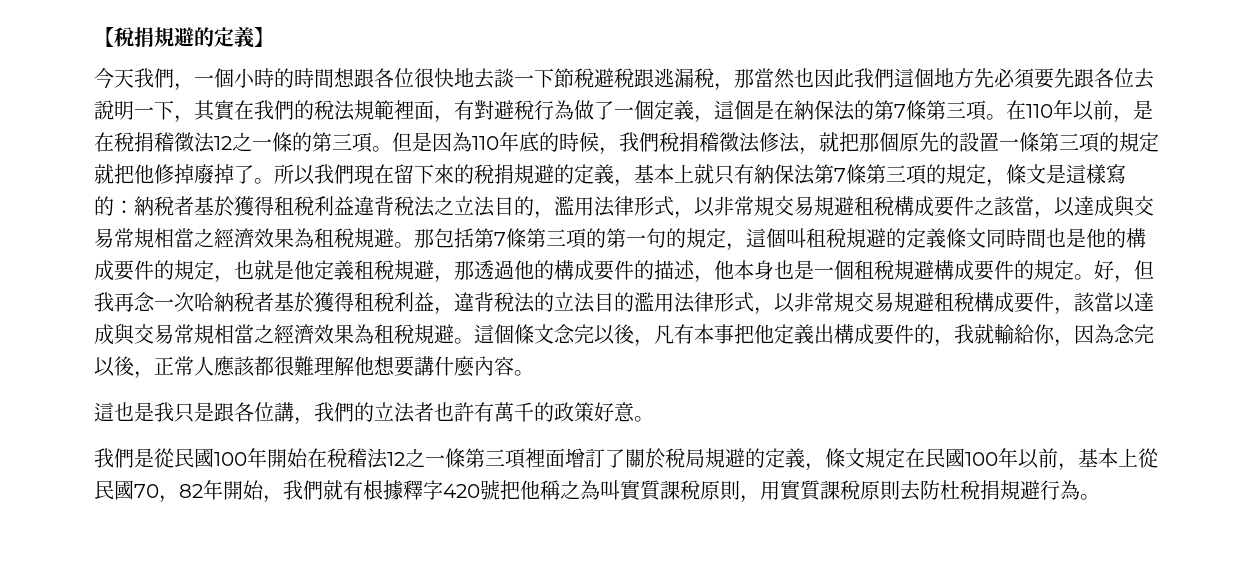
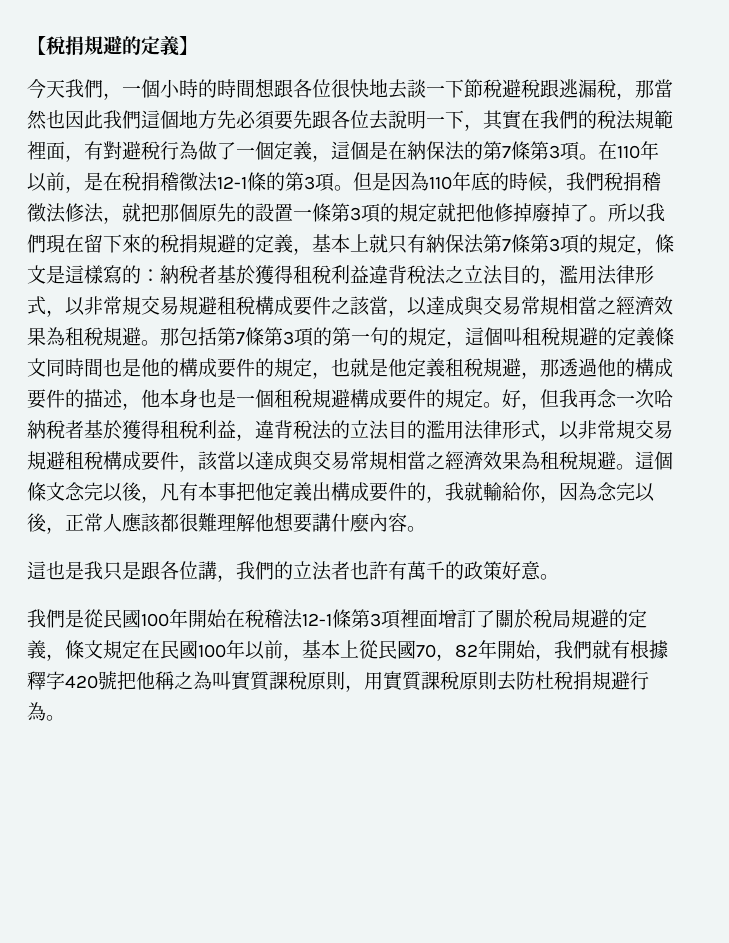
[946,101,966,118] 三 -> [549,145,560,159] 3
[214,132,352,152] 12之一條的第三 -> [217,172,315,191] 12-1條的第3
[1059,133,1079,150] 三 -> [350,207,361,221] 3
[886,165,906,182] 三 -> [549,238,560,252] 3
[546,229,566,246] 三 -> [283,331,294,345] 3
[387,448,505,468] 12之一條第三 -> [302,609,381,628] 12-1條第3

